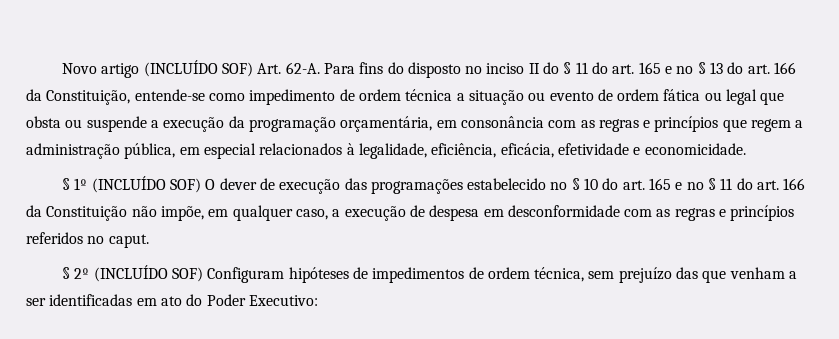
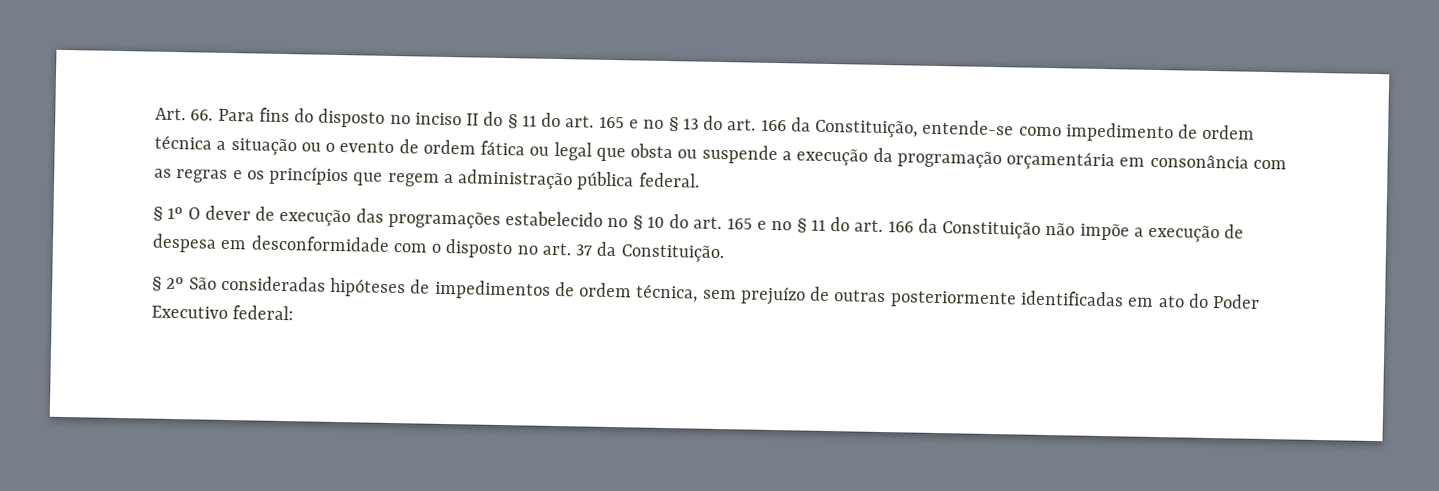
[61,60,320,78] Novo artigo (INCLUÍDO SOF) Art. 62-A. -> [155,107,214,121] Art. 66.
(546, 96) none -> [325,142,336,152] o
[340,116,433,132] orçamentária, -> [1006,151,1116,171] orçamentária
(651, 124) none -> [246,170,265,180] os
[124,143,746,159] pública, em especial relacionados à legalidade, eficiência, eficácia, efetividade e economicidade. -> [577,171,700,191] pública federal.
[91,176,201,193] (INCLUÍDO SOF) -> (184, 213) none
[160,205,328,221] impõe, em qualquer caso, -> [1079,223,1130,241] impõe
[656,205,795,221] [26,232,149,248] as regras e princípios referidos no caput. -> [431,238,724,263] o disposto no art. 37 da Constituição.
[93,265,285,283] (INCLUÍDO SOF) Configuram -> [188,275,326,292] São consideradas
[676,267,798,283] [26,298,46,306] das que venham a ser -> [810,286,1017,309] de outras posteriormente
[248,295,318,306] Executivo: -> [151,305,295,321] Executivo federal:

